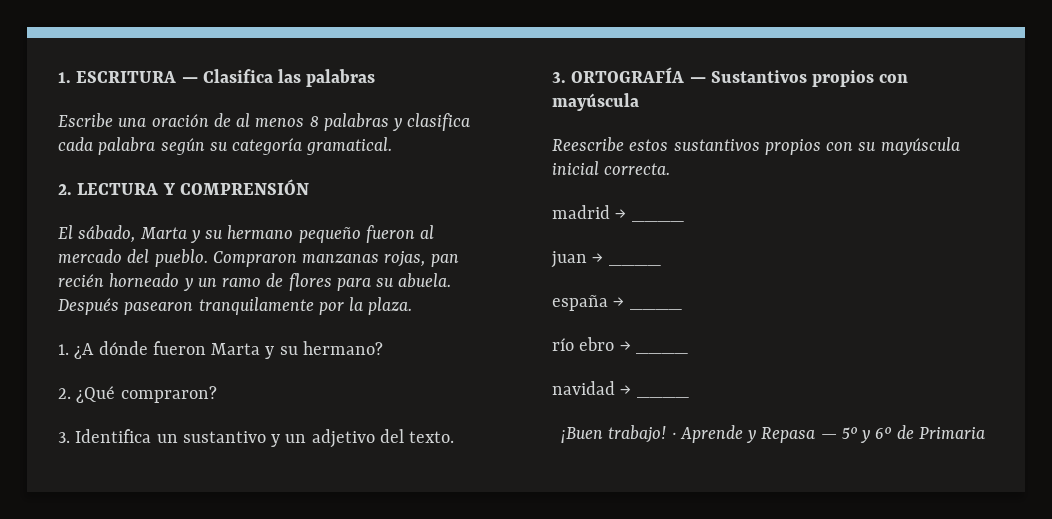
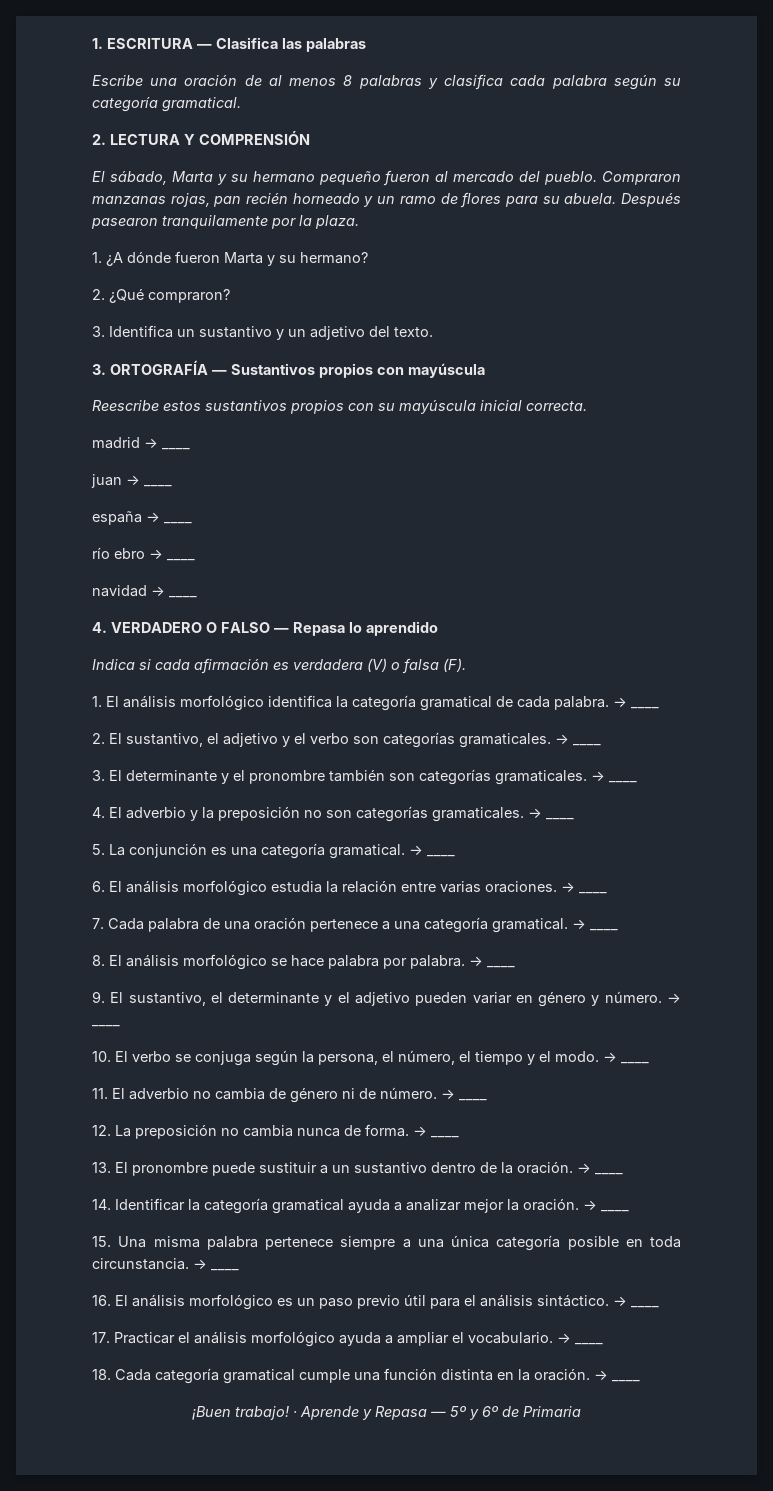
(689, 396) none -> [92,621,438,636] [92,658,466,674] [92,695,627,711] [631,707,659,709] [92,732,569,748] [573,744,601,746] [92,769,605,785] [609,781,637,783] [92,806,542,822] [546,818,574,820] [92,843,423,859] [427,855,455,857] [92,880,575,896] [579,892,607,894] [92,917,586,933] [590,929,618,931] [92,954,483,970] [487,966,515,968] [92,991,681,1007] [92,1025,120,1027] [92,1050,617,1066] [621,1062,649,1064] [92,1087,455,1103] [459,1099,487,1101] [92,1124,427,1139] [431,1136,459,1138] [92,1161,591,1176] [595,1173,623,1175] [92,1198,597,1214] [601,1210,629,1212] [92,1235,681,1251] [92,1258,207,1270] [211,1269,239,1271] [92,1294,627,1310] [631,1306,659,1308] [92,1331,571,1347] [575,1343,603,1345] [92,1368,608,1384] [612,1380,640,1382] // 4. VERDADERO O FALSO — Repasa lo aprendido // Indica si cada afirmación es verdadera (V) o falsa (F). // 1. El análisis morfológico identifica la categoría gramatical de cada palabra. → ____ // 2. El sustantivo, el adjetivo y el verbo son categorías gramaticales. → ____ // 3. El determinante y el pronombre también son categorías gramaticales. → ____ // 4. El adverbio y la preposición no son categorías gramaticales. → ____ // 5. La conjunción es una categoría gramatical. → ____ // 6. El análisis morfológico estudia la relación entre varias oraciones. → ____ // 7. Cada palabra de una oración pertenece a una categoría gramatical. → ____ // 8. El análisis morfológico se hace palabra por palabra. → ____ // 9. El sustantivo, el determinante y el adjetivo pueden variar en género y número. → ____ // 10. El verbo se conjuga según la persona, el número, el tiempo y el modo. → ____ // 11. El adverbio no cambia de género ni de número. → ____ // 12. La preposición no cambia nunca de forma. → ____ // 13. El pronombre puede sustituir a un sustantivo dentro de la oración. → ____ // 14. Identificar la categoría gramatical ayuda a analizar mejor la oración. → ____ // 15. Una misma palabra pertenece siempre a una única categoría posible en toda circunstancia. → ____ // 16. El análisis morfológico es un paso previo útil para el análisis sintáctico. → ____ // 17. Practicar el análisis morfológico ayuda a ampliar el vocabulario. → ____ // 18. Cada categoría gramatical cumple una función distinta en la oración. → ____

